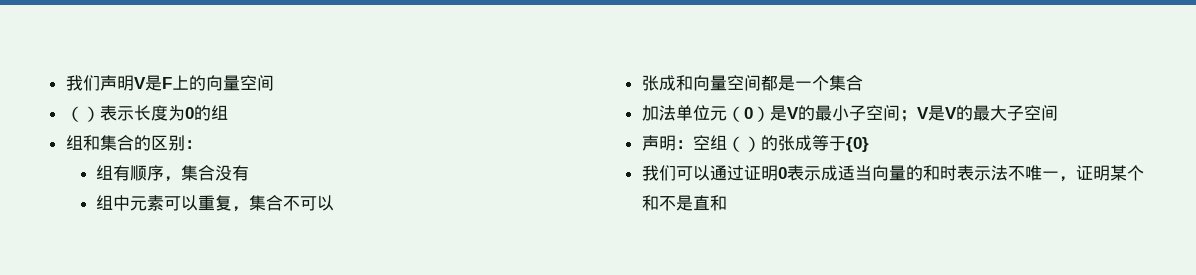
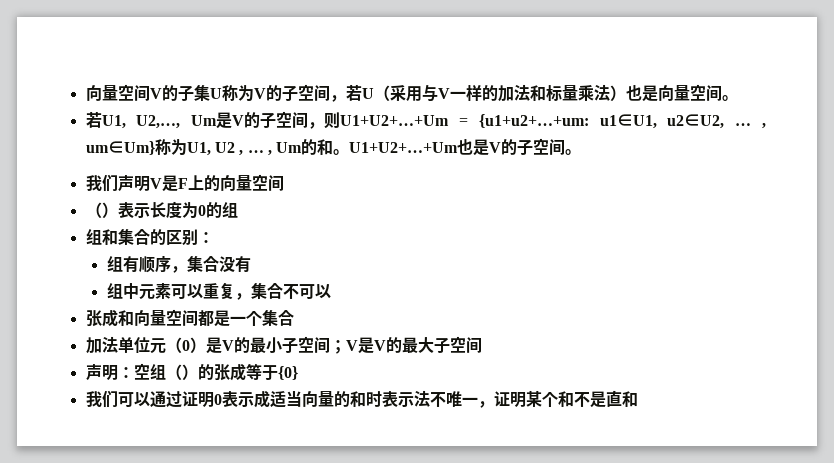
(65, 83) none -> [85,84,738,102] [85,111,766,129] [85,138,582,156] 向量空间V的子集U称为V的子空间，若U（采用与V一样的加法和标量乘法）也是向量空间。 // 若U1, U2,…, Um是V的子空间，则U1+U2+…+Um = {u1+u2+…+um: u1∈U1, u2∈U2, … , um∈Um}称为U1, U2 , … , Um的和。U1+U2+…+Um也是V的子空间。 //

